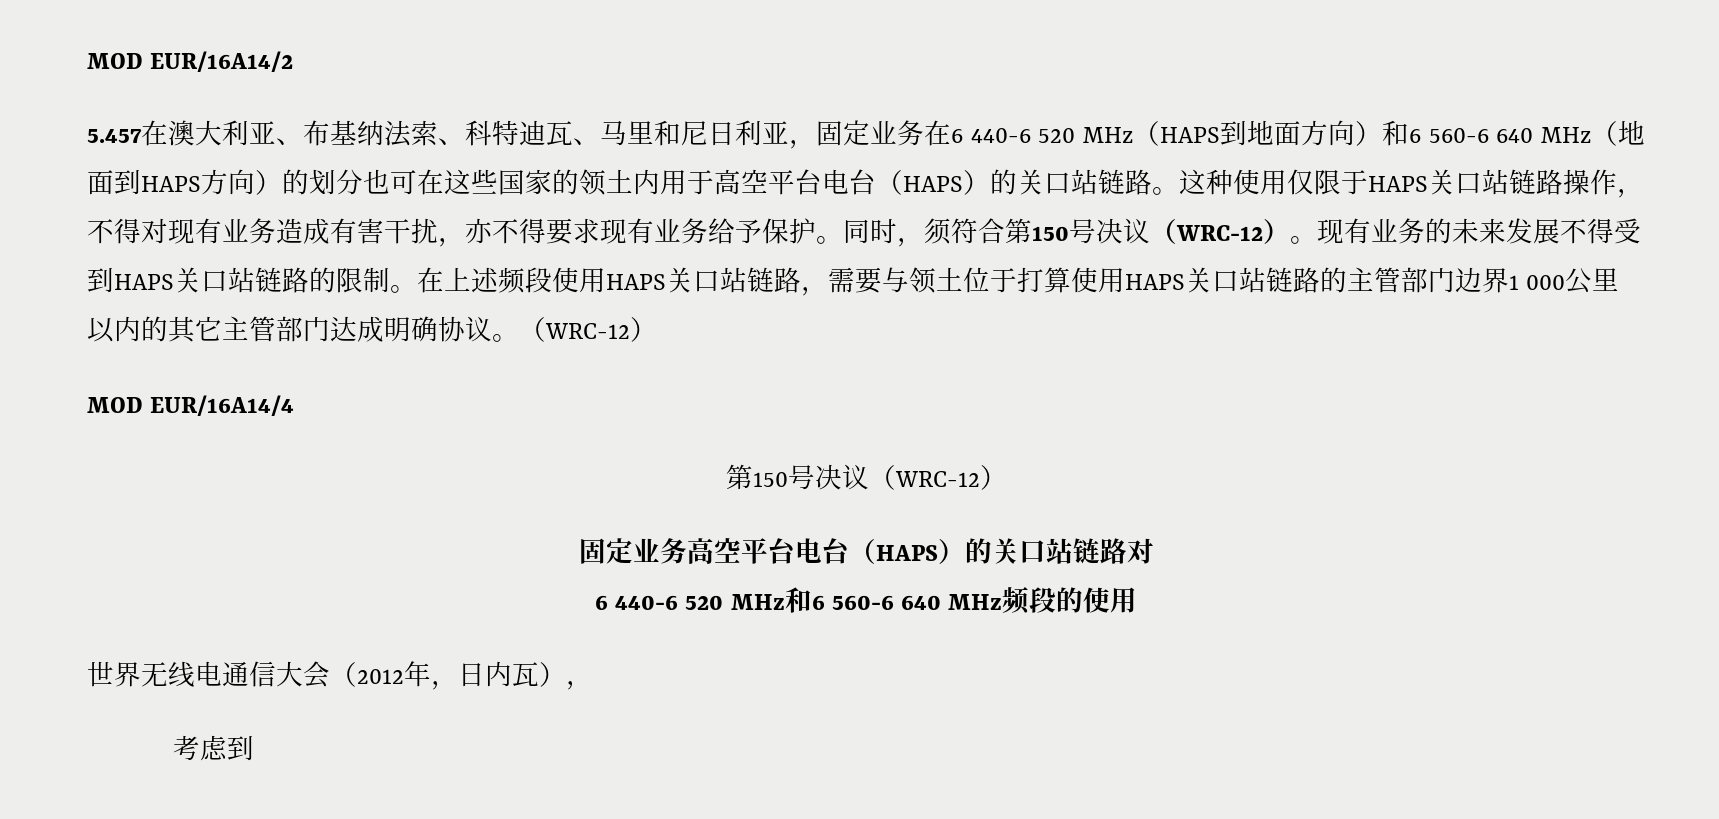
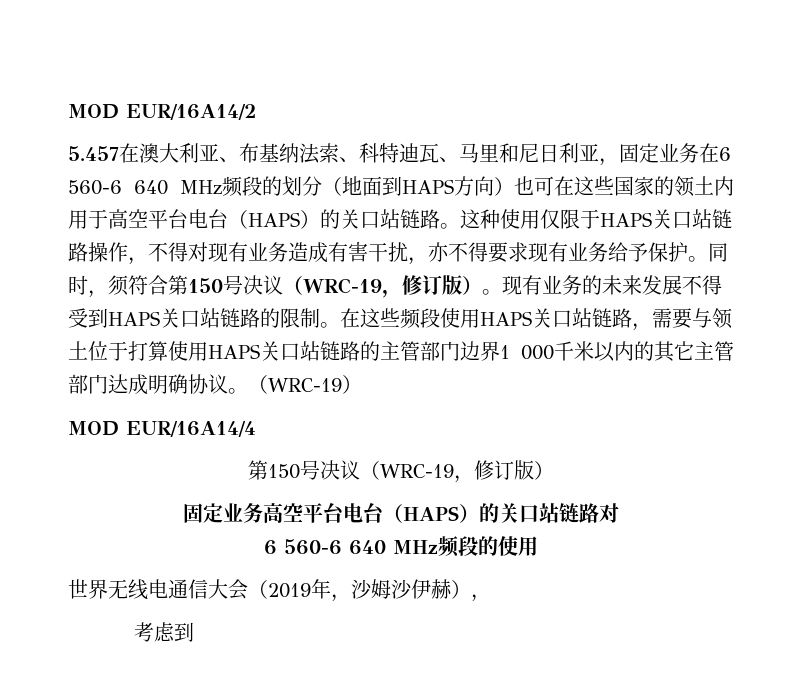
[970,120,1592,146] 440-6 520 MHz（HAPS到地面方向）和6 560-6 640 MHz -> [68,176,322,197] 560-6 640 MHz频段的划分
[282,169,363,195] 的划分 -> (514, 186) none
[1176,225,1263,241] WRC-12 -> [303,275,462,298] WRC-19，修订版
[444,267,498,293] 上述 -> [360,308,400,328] 这些
[1565,268,1620,294] 公里 -> [554,341,594,361] 千米
[545,323,630,339] WRC-12 -> [268,378,342,392] WRC-19
[894,471,980,487] WRC-12 -> [380,460,534,483] WRC-19，修订版
[615,587,825,613] 440-6 520 MHz和6 -> (277, 547) none
[357,661,539,690] 2012年，日内瓦 -> [268,579,452,602] 2019年，沙姆沙伊赫

